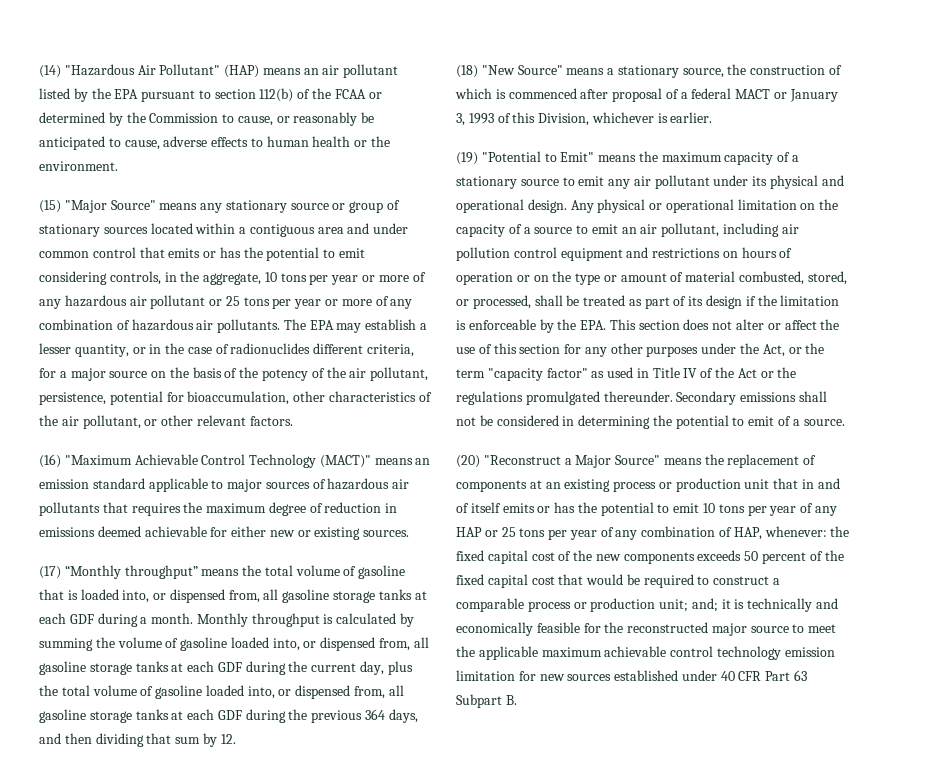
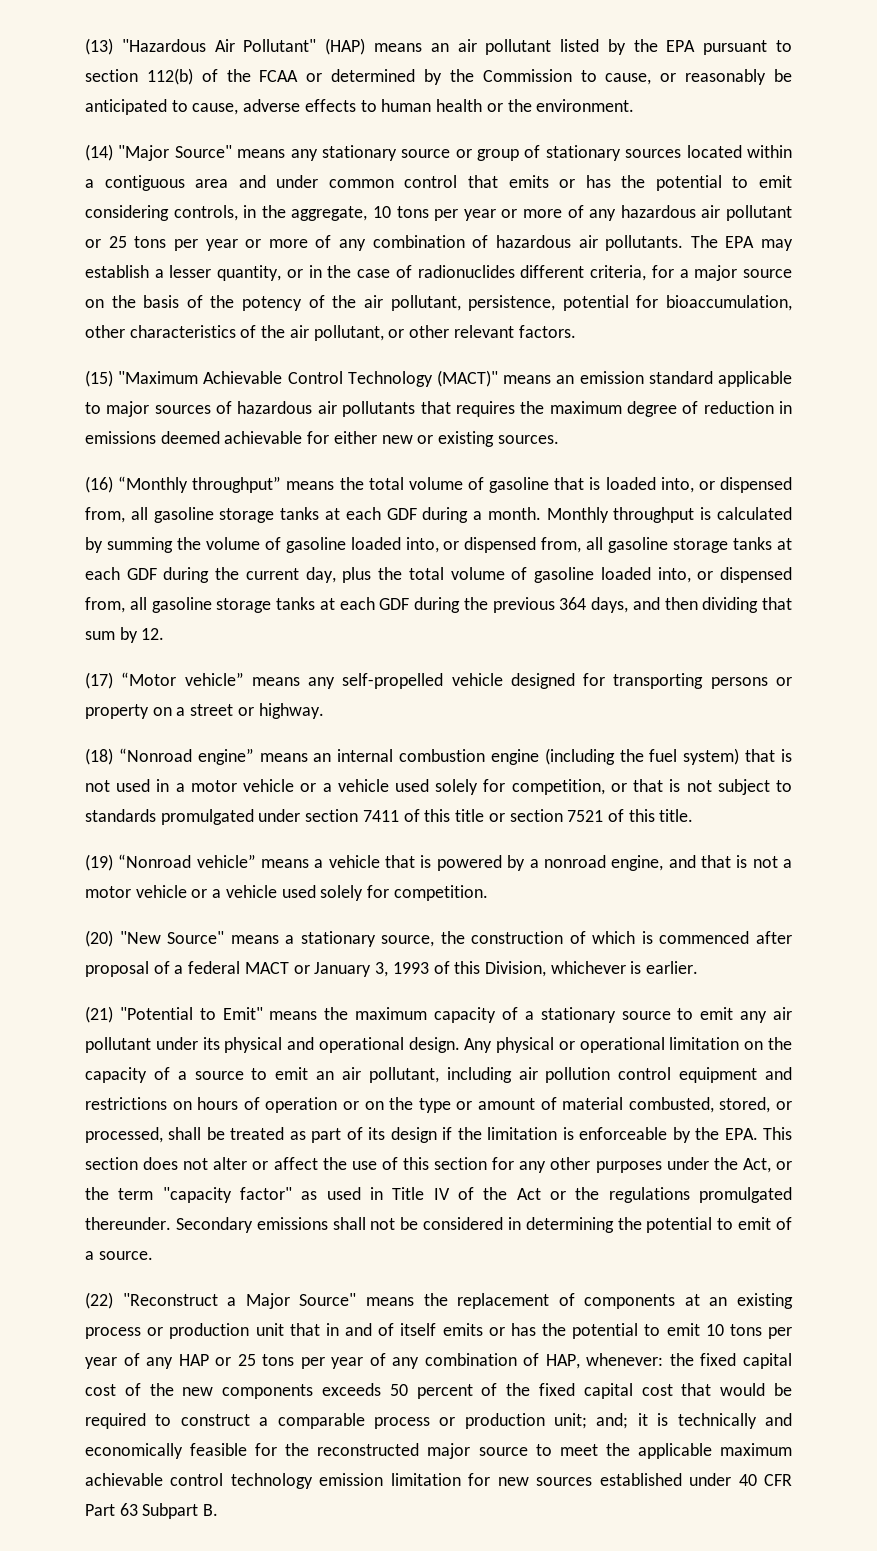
[39,65,61,78] (14) -> [85,38,113,55] (13)
[39,200,61,213] (15) -> [85,144,113,161] (14)
[39,454,61,468] (16) -> [85,370,113,387] (15)
[39,566,61,579] (17) -> [85,476,113,493] (16)
[456,65,478,78] (18) -> [85,672,792,689] [85,703,324,719] [85,748,792,765] [85,779,792,795] [85,809,694,825] [85,854,793,871] [85,885,488,901] [85,930,113,947] (17) “Motor vehicle” means any self-propelled vehicle designed for transporting persons or property on a street or highway. // (18) “Nonroad engine” means an internal combustion engine (including the fuel system) that is not used in a motor vehicle or a vehicle used solely for competition, or that is not subject to standards promulgated under section 7411 of this title or section 7521 of this title. // (19) “Nonroad vehicle” means a vehicle that is powered by a nonroad engine, and that is not a motor vehicle or a vehicle used solely for competition. // (20)
[456,152,478,165] (19) -> [85,1006,113,1023] (21)
[456,455,480,468] (20) -> [85,1292,113,1309] (22)

